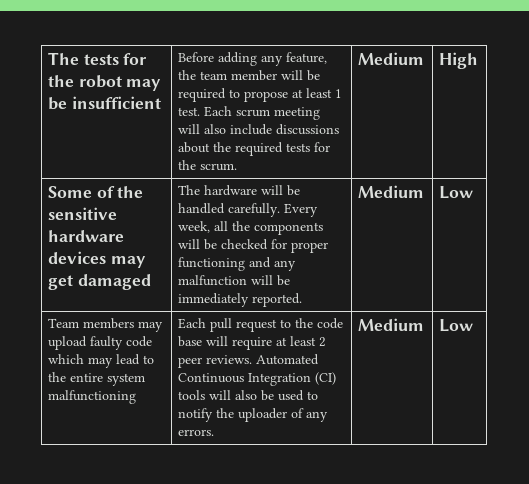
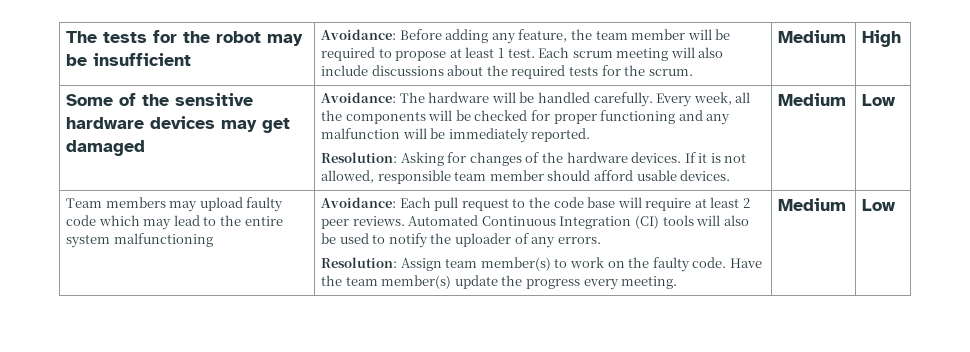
(161, 102) none -> [321,29,397,40] Avoidance:
(151, 282) none -> [321,92,397,103] Avoidance:
(303, 300) none -> [321,152,747,166] [321,170,731,184] // Resolution: Asking for changes of the hardware devices. If it is not allowed, responsible team member should afford usable devices.
(137, 397) none -> [321,197,397,208] Avoidance:
(215, 432) none -> [321,257,762,272] [321,275,678,290] // Resolution: Assign team member(s) to work on the faulty code. Have the team member(s) update the progress every meeting.

